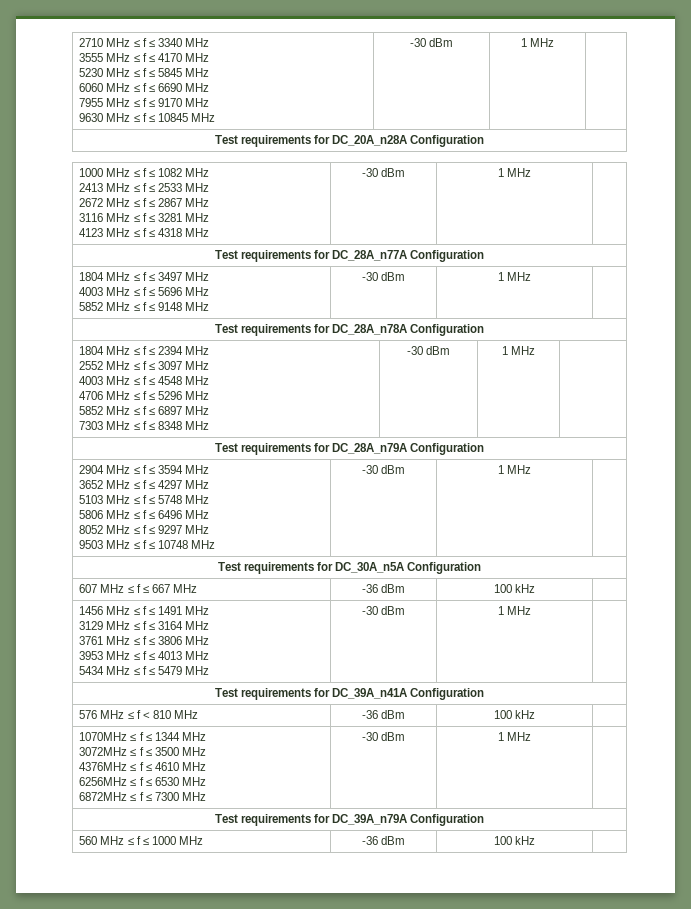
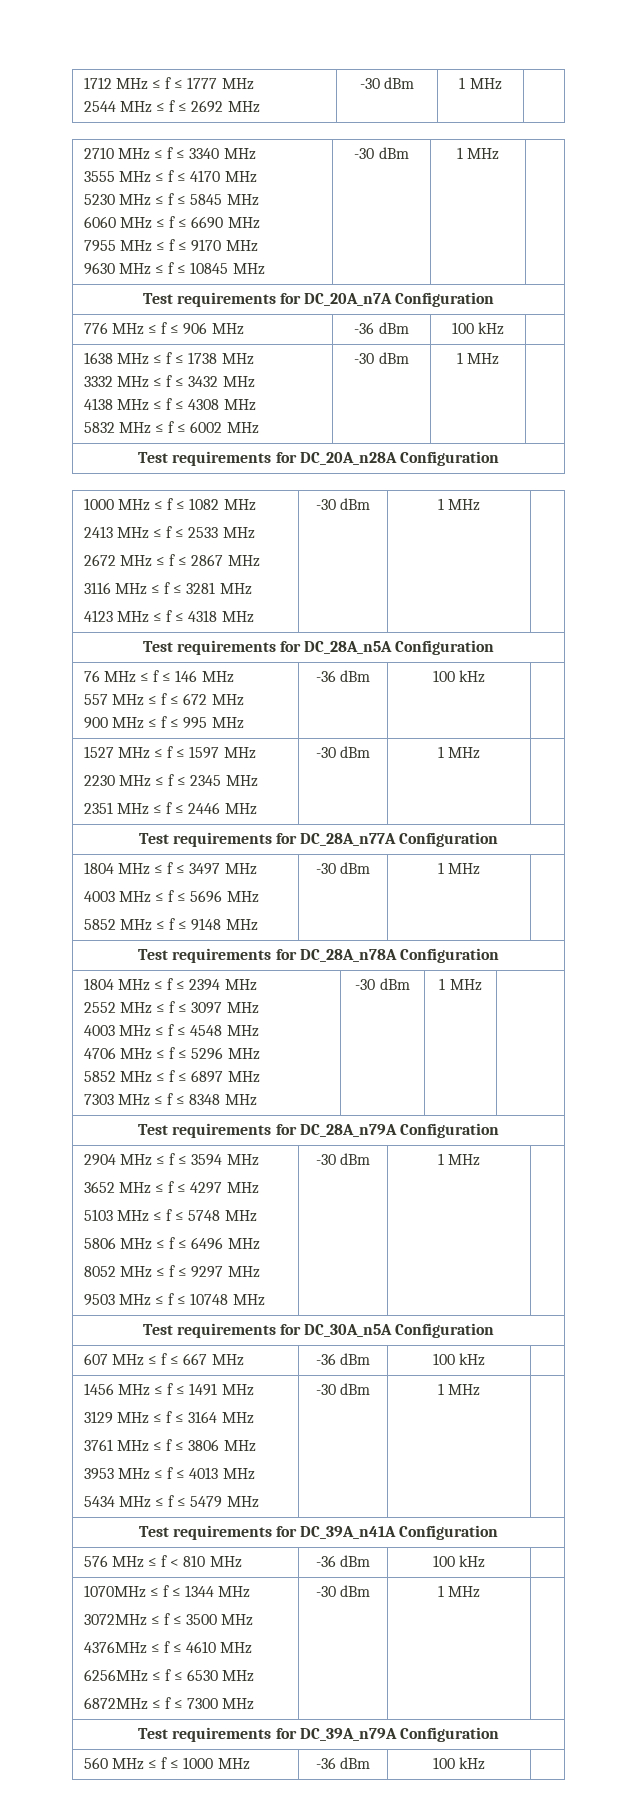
(79, 42) none -> [83,77,254,90] [83,100,260,113] [359,77,415,89] [459,77,502,90] 1712 MHz ≤ f ≤ 1777 MHz // 2544 MHz ≤ f ≤ 2692 MHz | -30 dBm | 1 MHz | //
(555, 42) none -> [142,292,495,307] [83,322,244,335] [354,322,409,334] [451,322,505,335] [83,352,254,365] [83,375,255,388] [83,398,256,411] [83,421,259,434] [354,352,409,364] [456,352,500,365] // Test requirements for DC_20A_n7A Configuration // 776 MHz ≤ f ≤ 906 MHz | -36 dBm | 100 kHz | // 1638 MHz ≤ f ≤ 1738 MHz // 3332 MHz ≤ f ≤ 3432 MHz // 4138 MHz ≤ f ≤ 4308 MHz // 5832 MHz ≤ f ≤ 6002 MHz | -30 dBm | 1 MHz |
(532, 172) none -> [142,640,495,655] [83,670,234,683] [83,693,244,706] [83,716,244,729] [315,670,371,682] [432,670,486,683] [83,746,256,759] [83,774,258,787] [83,802,257,815] [315,746,371,758] [437,746,481,759] // Test requirements for DC_28A_n5A Configuration // 76 MHz ≤ f ≤ 146 MHz // 557 MHz ≤ f ≤ 672 MHz // 900 MHz ≤ f ≤ 995 MHz | -36 dBm | 100 kHz | // 1527 MHz ≤ f ≤ 1597 MHz // 2230 MHz ≤ f ≤ 2345 MHz // 2351 MHz ≤ f ≤ 2446 MHz | -30 dBm | 1 MHz |

